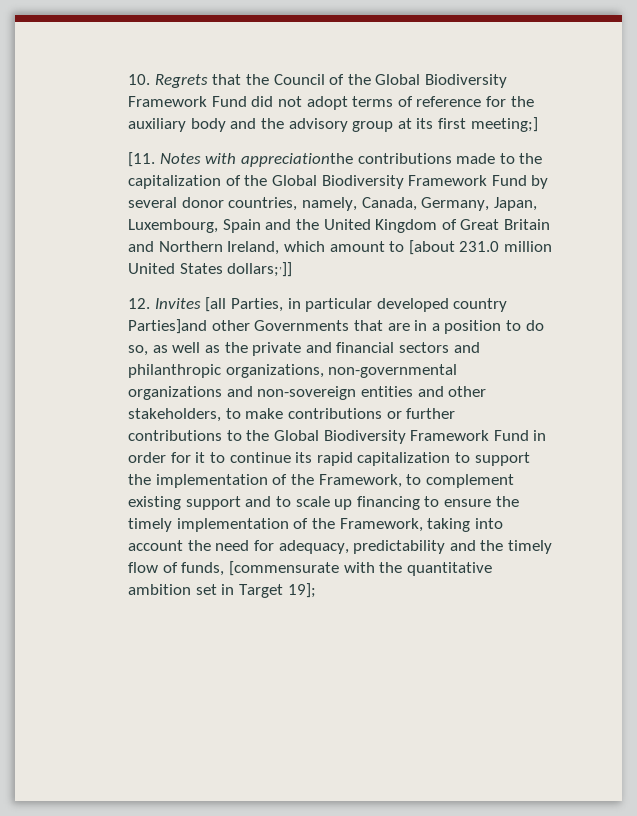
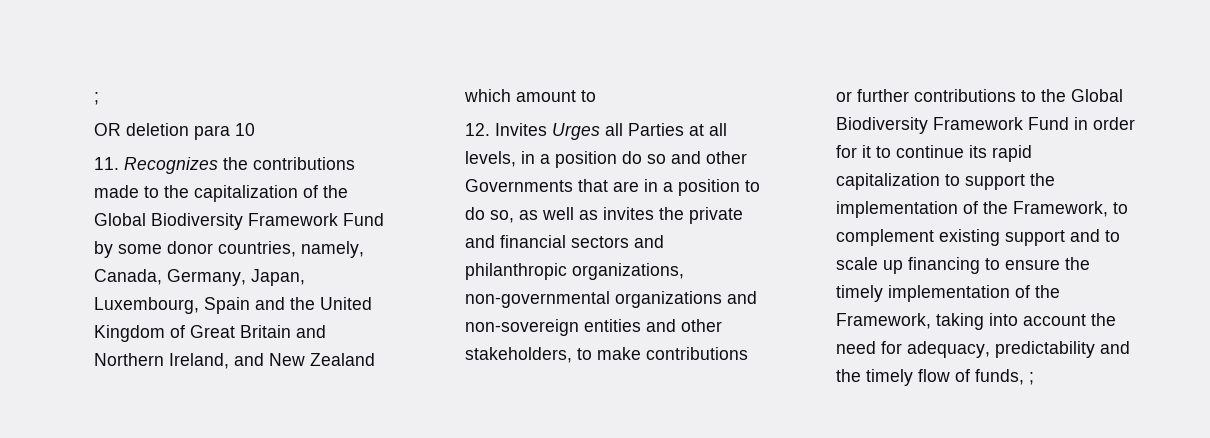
[128,74,507,88] [128,96,534,110] [128,117,538,132] [128,152,353,167] 10. Regrets that the Council of the Global Biodiversity Framework Fund did not adopt terms of reference for the auxiliary body and the advisory group at its first meeting;] // [11. Notes with appreciationthe -> [94,92,100,105] [94,123,256,140] [94,157,249,174] ; // OR deletion para 10 // 11. Recognizes the
[128,197,178,208] several -> [118,244,163,254] some
(280, 248) none -> [234,353,376,366] and New Zealand
[408,240,552,255] [128,262,293,277] [128,297,508,312] [128,319,208,334] [about 231.0 million United States dollars;,]] // 12. Invites [all Parties, in particular developed country Parties]and -> [465,123,728,140] [465,151,702,168] // 12. Invites Urges all Parties at all levels, in a position do so and
(220, 349) none -> [603,207,655,220] invites
[228,561,492,576] [128,583,316,598] [commensurate with the quantitative ambition set in Target 19]; -> [1029,372,1035,385] ;

